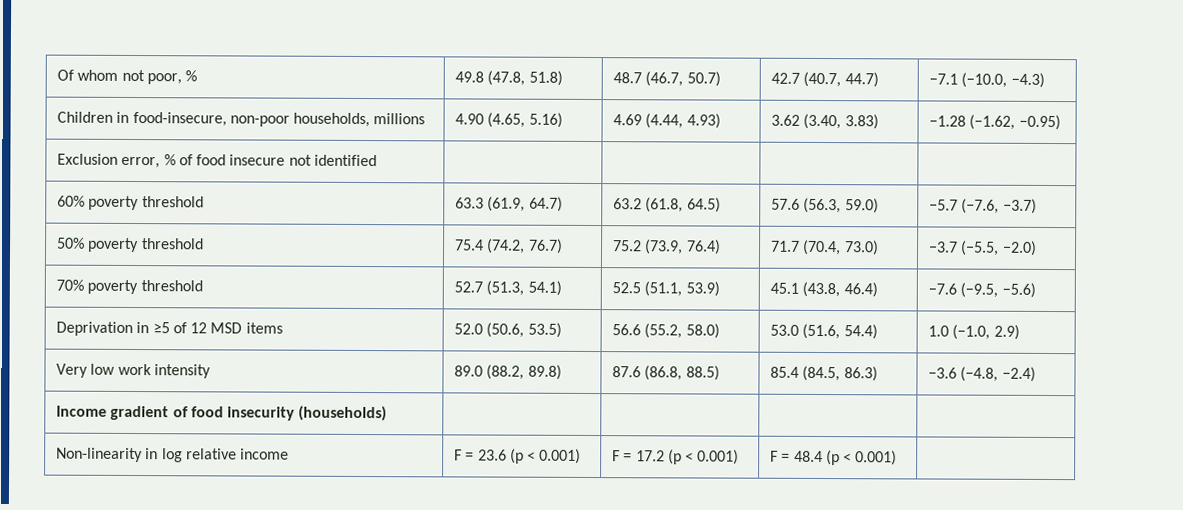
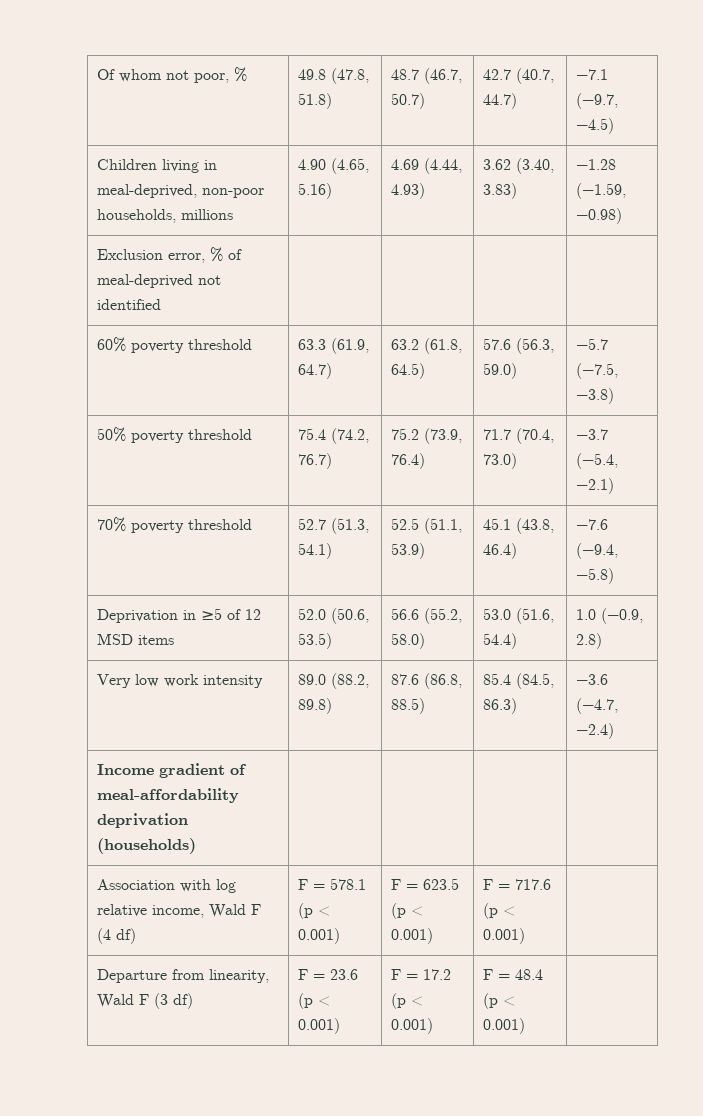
[961,72,1045,88] (−10.0, −4.3) -> [576,93,619,109] [576,118,615,134] (−9.7, −4.5)
[116,111,227,127] in food-insecure, -> [162,159,218,173] [97,184,198,198] living in meal-deprived,
[969,114,1061,131] (−1.62, −0.95) -> [576,183,627,199] [576,208,623,224] (−1.59, −0.98)
[196,154,286,166] food insecure -> [97,274,194,288] meal-deprived
[961,198,1037,214] (−7.6, −3.7) -> [576,363,619,379] [576,388,615,404] (−7.5, −3.8)
[961,240,1037,256] (−5.5, −2.0) -> [576,453,619,469] [576,478,615,494] (−5.4, −2.1)
[960,282,1036,298] (−9.5, −5.6) -> [576,543,619,559] [576,568,615,584] (−9.4, −5.8)
[952,324,1020,340] (−1.0, 2.9) -> [601,608,644,624] [576,633,603,649] (−0.9, 2.8)
[960,366,999,382] (−4.8, -> [576,698,619,714] (−4.7,
[190,406,296,421] food insecurity -> [97,788,240,803] [97,813,189,828] meal-affordability deprivation
[55,447,290,463] Non-linearity in log relative income -> [97,879,237,893] [97,904,262,918] [97,928,137,944] [298,878,367,890] [298,903,331,919] [298,928,341,944] [391,878,460,890] [391,903,424,919] [391,928,434,944] [483,879,552,890] [483,903,516,919] [483,928,526,944] [97,969,270,983] [97,993,194,1009] Association with log relative income, Wald F (4 df) | F = 578.1 (p < 0.001) | F = 623.5 (p < 0.001) | F = 717.6 (p < 0.001) | // Departure from linearity, Wald F (3 df)

